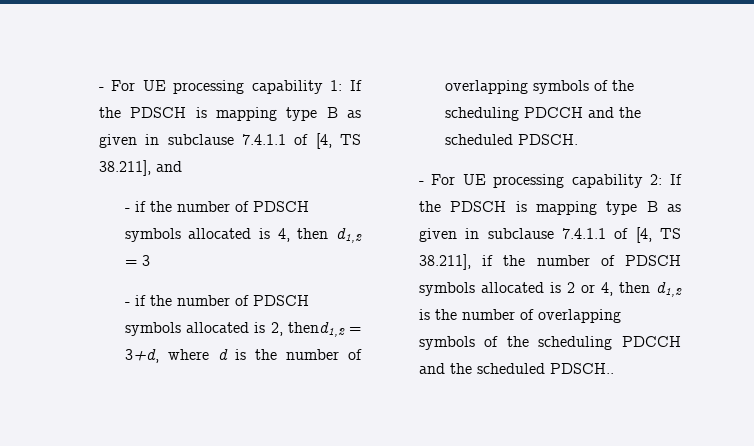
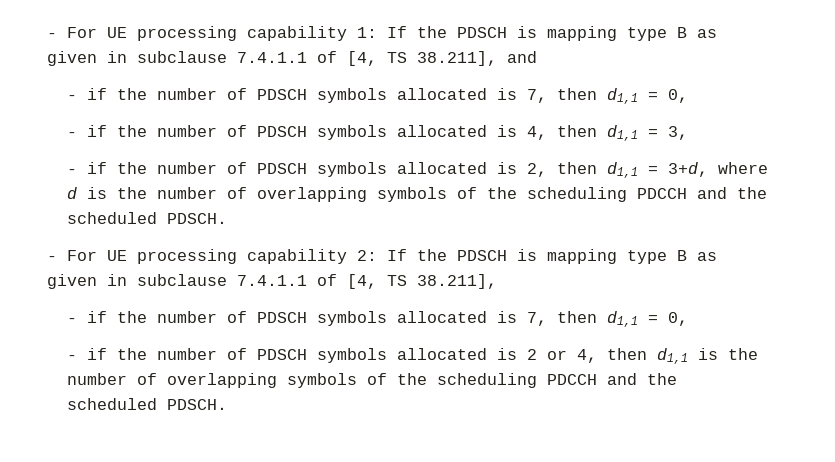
(182, 166) none -> [66,88,688,104] // - if the number of PDSCH symbols allocated is 7, then d1,1 = 0,
[335,228,362,243] [124,255,150,266] d1,2 = 3 -> [606,125,688,141] d1,1 = 3,
[287,322,345,337] thend1,2 -> [556,162,638,178] then d1,1
(471, 262) none -> [66,311,688,327] [66,355,77,360] // - if the number of PDSCH symbols allocated is 7, then d1,1 = 0, // -
[656,282,682,297] d1,2 -> [656,348,688,364] d1,1
[549,363,614,374] PDSCH.. -> [166,399,227,410] PDSCH.

